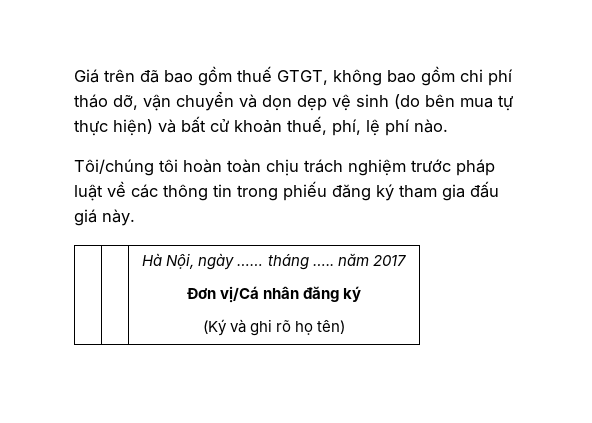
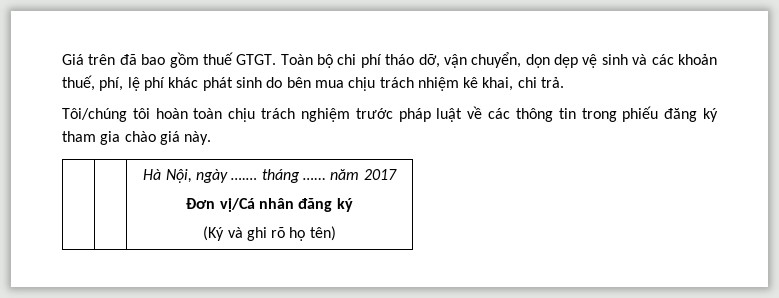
[277,66,455,86] GTGT, không bao gồm -> [236,54,334,68] GTGT. Toàn bộ
[176,92,257,111] chuyển và -> [471,52,522,68] chuyển,
[394,94,513,111] [74,116,229,136] (do bên mua tự thực hiện) và bất cử -> [632,54,674,65] và các
[414,119,448,133] nào. -> [168,77,565,91] khác phát sinh do bên mua chịu trách nhiệm kê khai, chi trả.
[470,181,499,198] đấu -> [124,131,156,142] chào
[237,253,334,270] …… tháng ….. -> [231,169,326,183] ….… tháng …...

